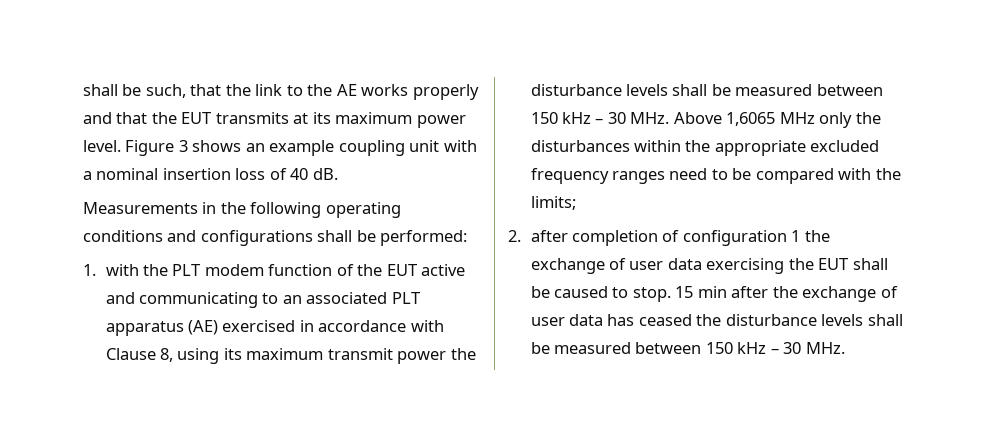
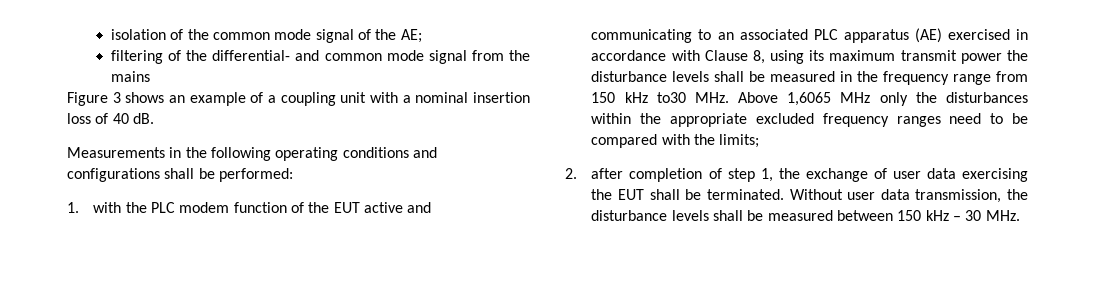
[83,84,479,100] [83,112,466,128] [83,140,121,152] shall be such, that the link to the AE works properly and that the EUT transmits at its maximum power level. -> [110,29,422,43] [110,50,530,64] [110,71,150,82] isolation of the common mode signal of the AE; // filtering of the differential- and common mode signal from the mains //
(335, 148) none -> [250,92,276,103] of a
[172,264,201,276] PLT -> [151,202,176,213] PLC
[391,292,420,304] PLT -> [813,29,838,40] PLC
[816,84,883,96] [530,112,626,124] between 150 kHz – 30 -> [840,71,1028,85] [591,92,686,103] in the frequency range from 150 kHz to30
[682,230,801,246] configuration 1 -> [727,168,773,182] step 1,
[554,286,898,302] [530,314,692,326] caused to stop. 15 min after the exchange of user data has ceased -> [706,189,1002,203] terminated. Without user data transmission,

